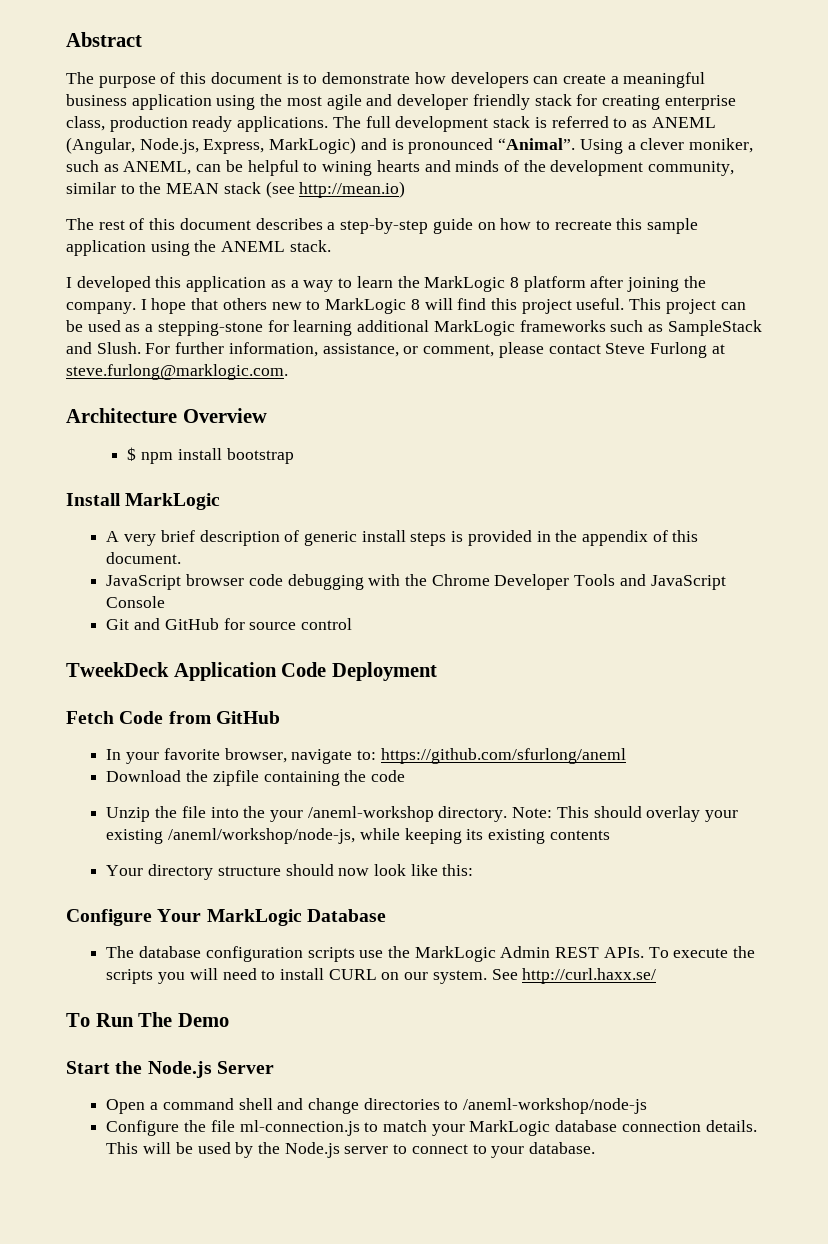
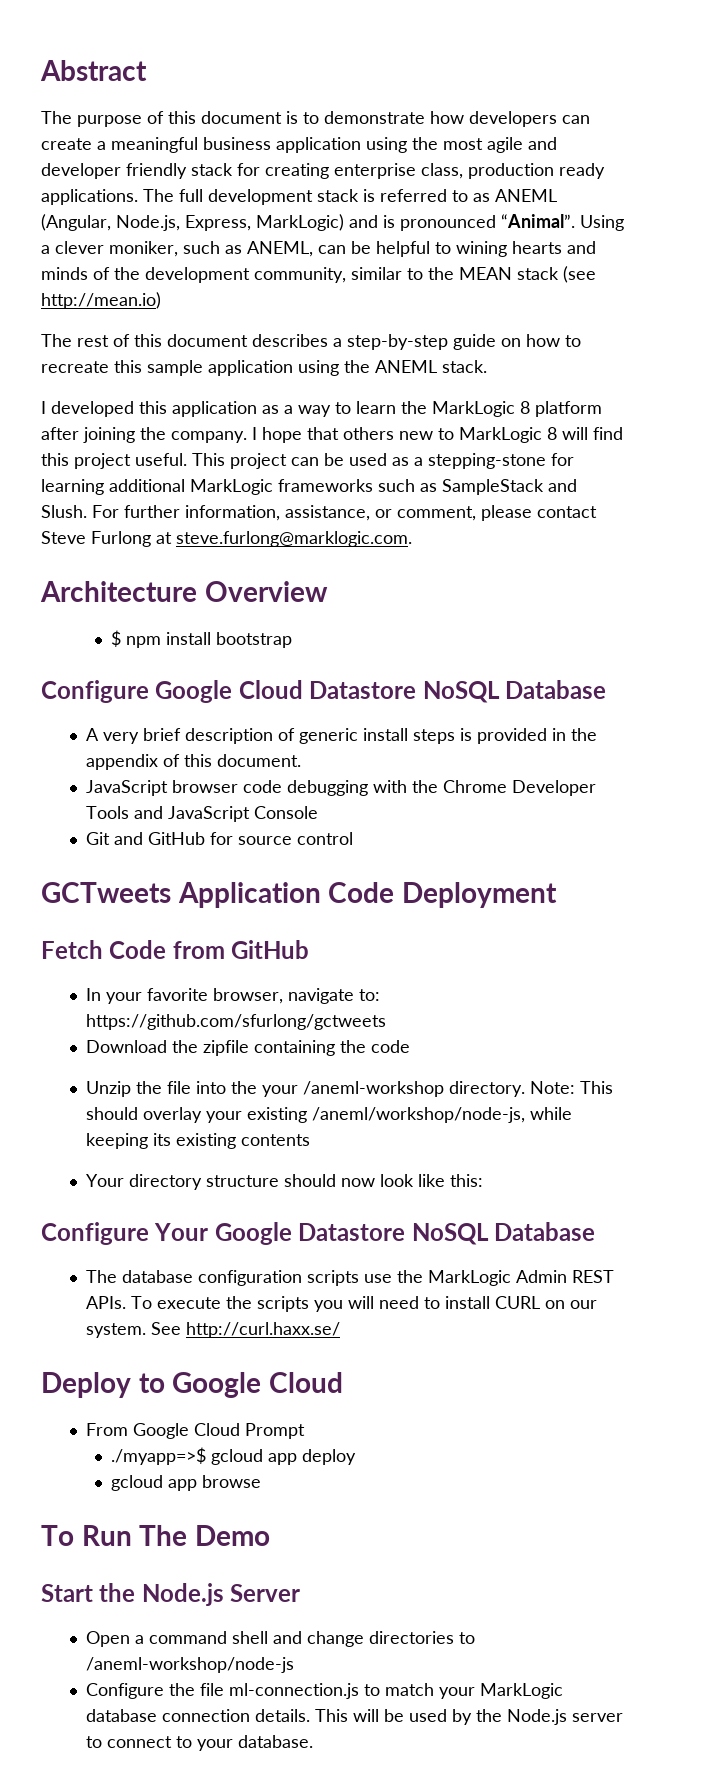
[66,493,221,510] Install MarkLogic -> [41,680,607,703] Configure Google Cloud Datastore NoSQL Database
[66,662,169,677] TweekDeck -> [41,882,171,903] GCTweets
[380,748,626,764] https://github.com/sfurlong/aneml -> [86,1014,387,1030] https://github.com/sfurlong/gctweets
[206,909,302,926] MarkLogic -> [214,1222,489,1245] Google Datastore NoSQL
(657, 976) none -> [41,1372,343,1398] [86,1423,306,1439] [111,1447,357,1465] [111,1475,262,1491] // Deploy to Google Cloud // From Google Cloud Prompt // ./myapp=>$ gcloud app deploy // gcloud app browse

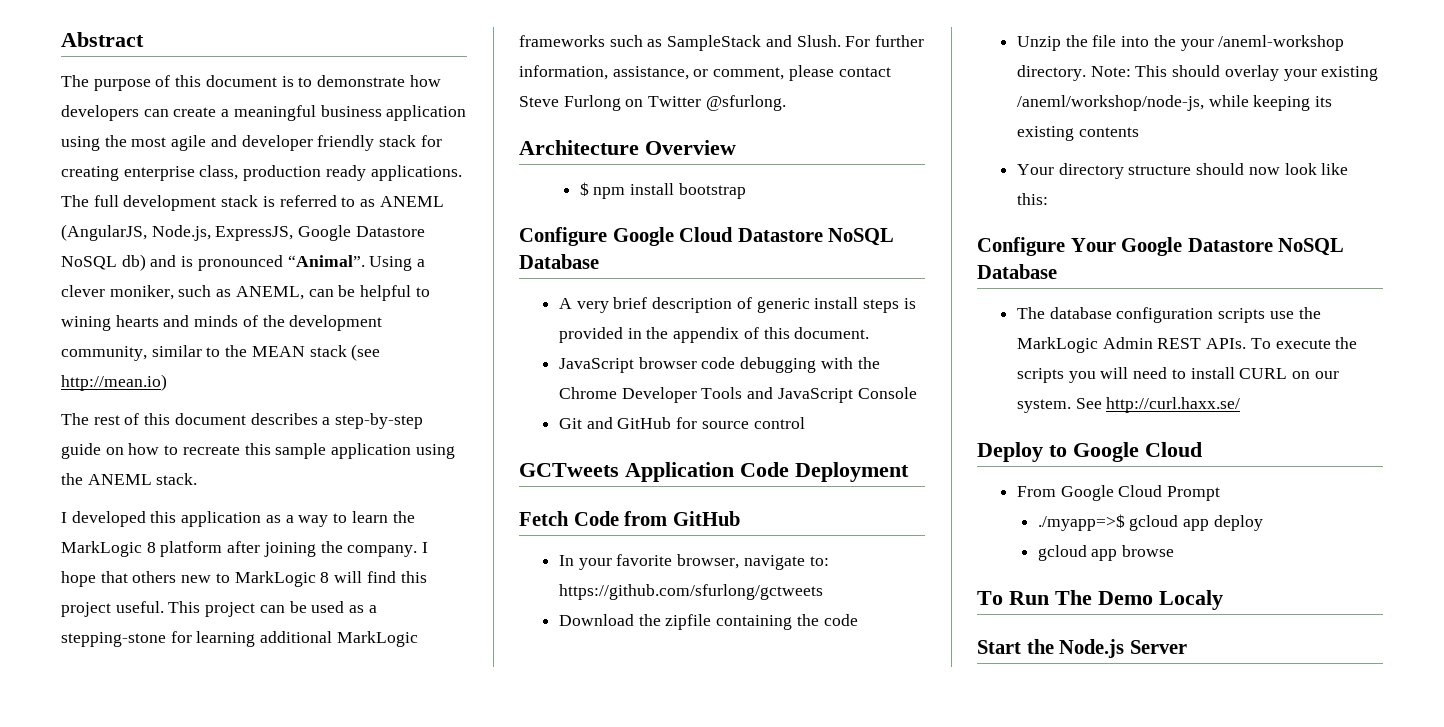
[41,214,344,231] (Angular, Node.js, Express, MarkLogic) -> [61,224,425,241] [61,254,146,271] (AngularJS, Node.js, ExpressJS, Google Datastore NoSQL db)
[156,531,412,547] at steve.furlong@marklogic.com. -> [625,95,786,111] on Twitter @sfurlong.
(270, 1535) none -> [1159,590,1223,610] Localy
[86,1631,476,1647] [86,1657,295,1673] [86,1683,564,1699] [86,1709,624,1725] [86,1735,314,1751] // Open a command shell and change directories to /aneml-workshop/node-js // Configure the file ml-connection.js to match your MarkLogic database connection details. This will be used by the Node.js server to connect to your database. -> (1187, 647) none

